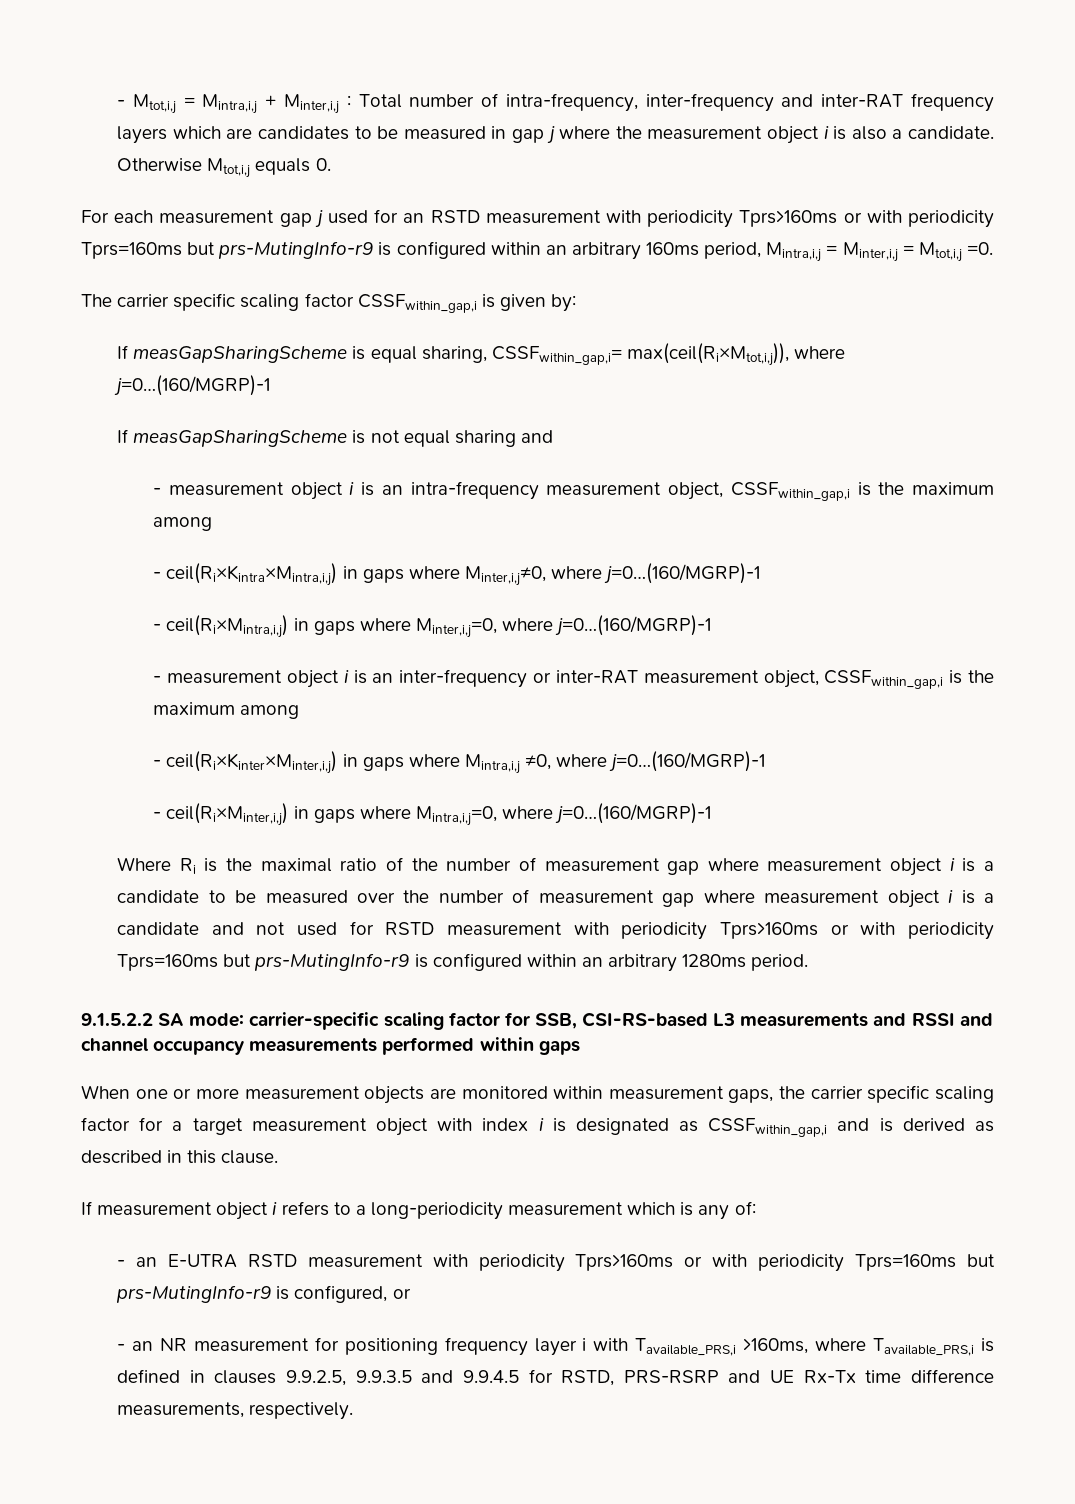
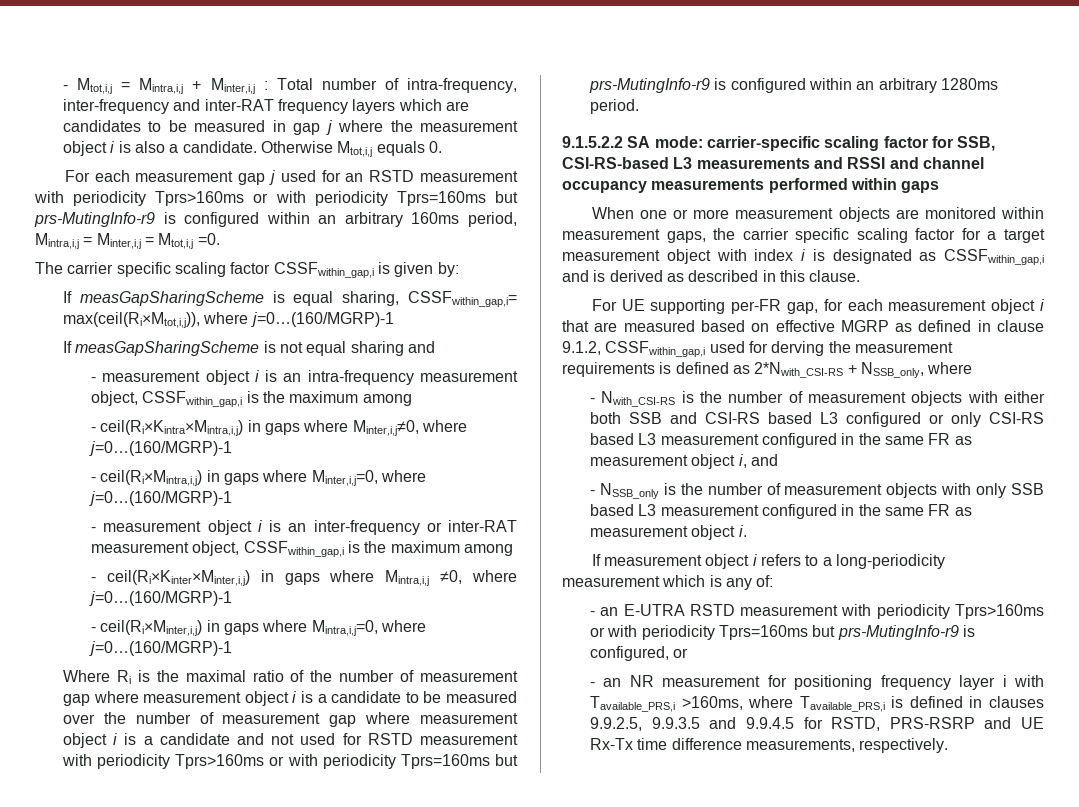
(279, 1157) none -> [591,299,1044,314] [562,320,1044,332] [562,341,953,357] [562,362,973,378] [590,391,1045,407] [590,412,1044,427] [590,433,972,448] [590,454,778,469] [590,483,1044,499] [590,504,972,519] [590,525,747,540] // For UE supporting per-FR gap, for each measurement object i that are measured based on effective MGRP as defined in clause 9.1.2, CSSFwithin_gap,i used for derving the measurement requirements is defined as 2*Nwith_CSI-RS + NSSB_only, where // - Nwith_CSI-RS is the number of measurement objects with either both SSB and CSI-RS based L3 configured or only CSI-RS based L3 measurement configured in the same FR as measurement object i, and // - NSSB_only is the number of measurement objects with only SSB based L3 measurement configured in the same FR as measurement object i.

